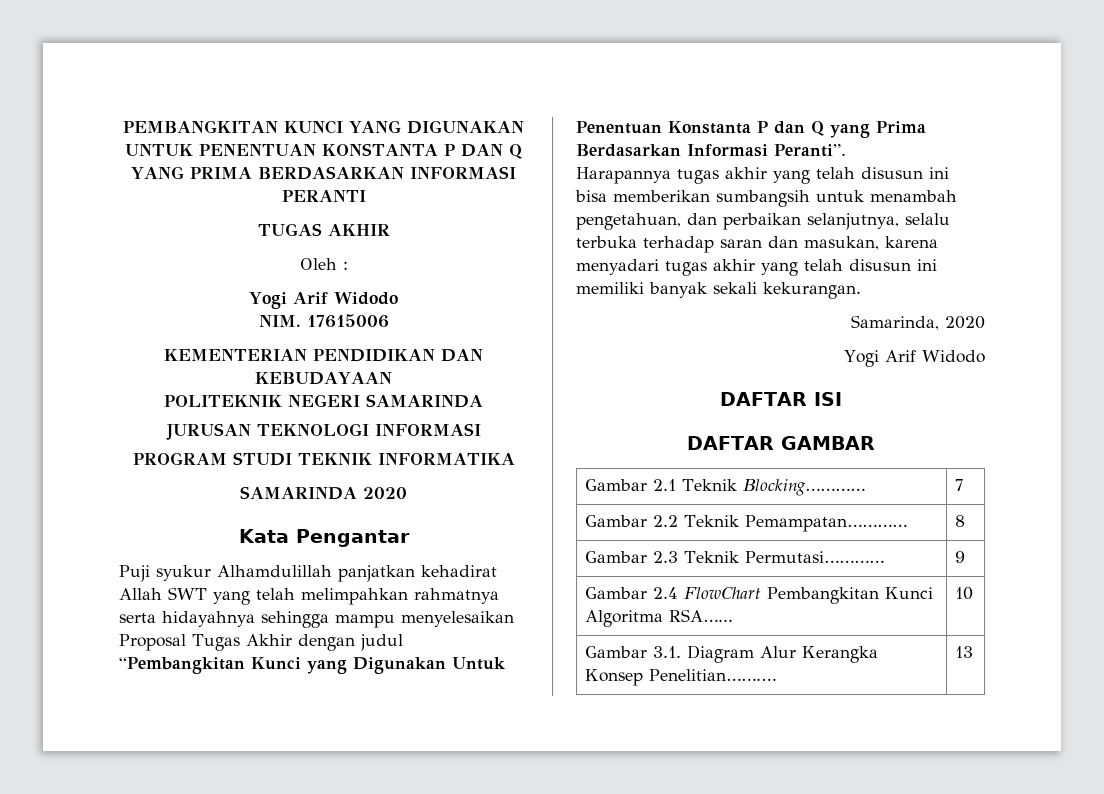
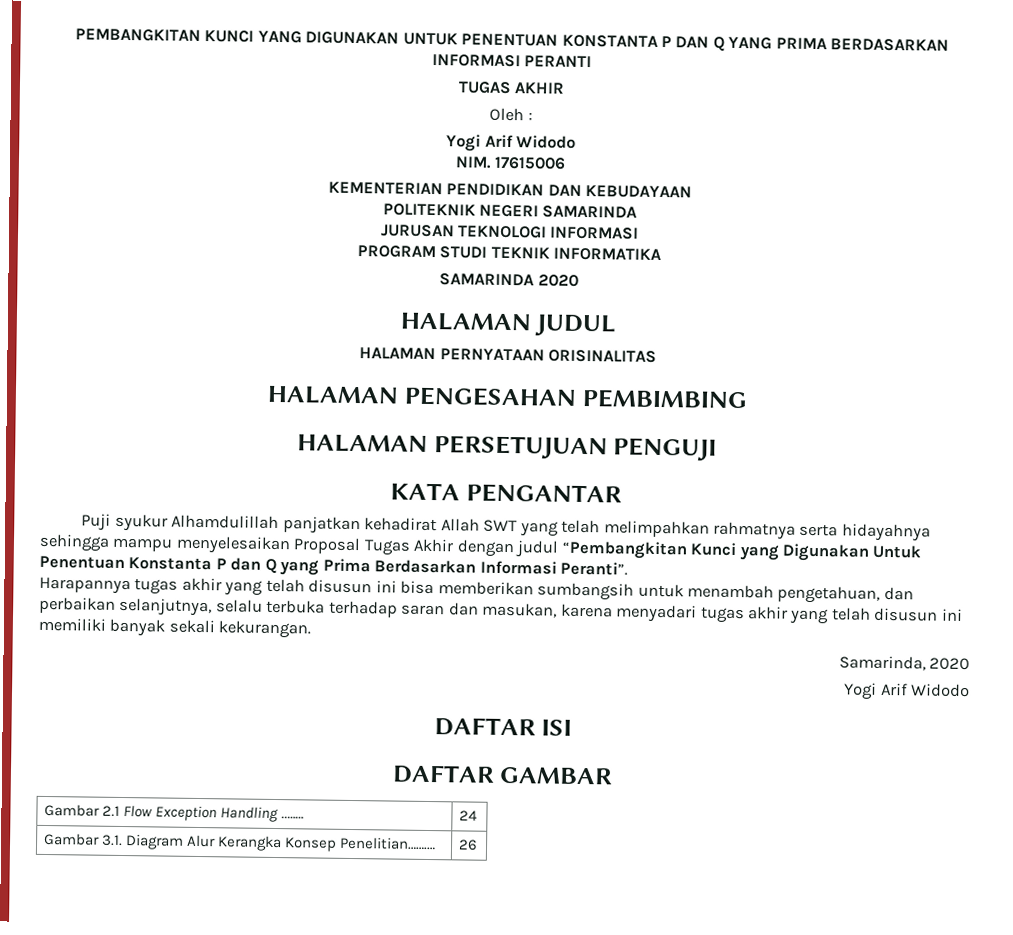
[238,529,410,547] Kata Pengantar -> [399,312,617,337] [359,347,657,363] [267,385,748,410] [296,434,718,461] [390,482,622,504] HALAMAN JUDUL // HALAMAN PERNYATAAN ORISINALITAS // HALAMAN PENGESAHAN PEMBIMBING // HALAMAN PERSETUJUAN PENGUJI // KATA PENGANTAR
[682,479,866,496] [955,479,964,491] [585,515,908,532] [955,515,966,527] [585,551,885,563] [955,551,966,563] [585,587,934,604] [585,609,734,627] [955,587,974,600] Teknik Blocking………… | 7 // Gambar 2.2 Teknik Pemampatan………… | 8 // Gambar 2.3 Teknik Permutasi………… | 9 // Gambar 2.4 FlowChart Pembangkitan Kunci Algoritma RSA…... | 10 -> [123,805,305,823] [459,810,479,821] Flow Exception Handling ..…… | 24
[955,646,974,658] 13 -> [458,839,479,851] 26

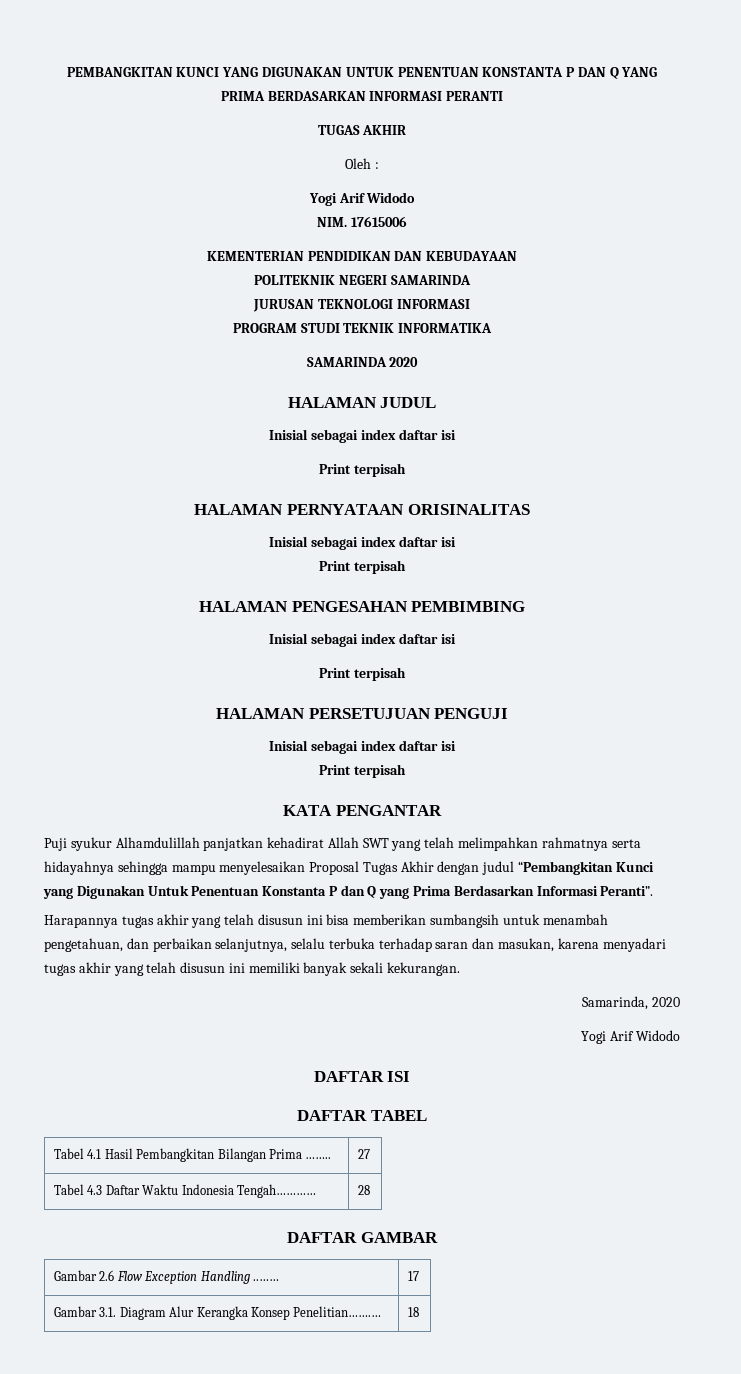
[359,347,657,363] [267,385,748,410] [296,434,718,461] HALAMAN PERNYATAAN ORISINALITAS // HALAMAN PENGESAHAN PEMBIMBING // HALAMAN PERSETUJUAN PENGUJI -> [269,429,456,443] [319,463,406,477] [194,504,530,515] [269,536,456,550] [319,560,406,574] [198,601,526,612] [269,633,456,647] [319,667,406,681] [215,708,509,719] [269,740,456,754] [319,764,406,778] Inisial sebagai index daftar isi // Print terpisah // HALAMAN PERNYATAAN ORISINALITAS // Inisial sebagai index daftar isi // Print terpisah // HALAMAN PENGESAHAN PEMBIMBING // Inisial sebagai index daftar isi // Print terpisah // HALAMAN PERSETUJUAN PENGUJI // Inisial sebagai index daftar isi // Print terpisah
(573, 727) none -> [297,1110,427,1121] [54,1148,332,1162] [358,1149,371,1159] [54,1184,316,1198] [358,1185,371,1195] // DAFTAR TABEL // Tabel 4.1 Hasil Pembangkitan Bilangan Prima …….. | 27 // Tabel 4.3 Daftar Waktu Indonesia Tengah………… | 28
[102,805,121,817] 2.1 -> [99,1270,115,1281] 2.6
[459,810,479,821] 24 -> [408,1271,420,1281] 17
[458,839,479,851] 26 -> [408,1307,420,1317] 18

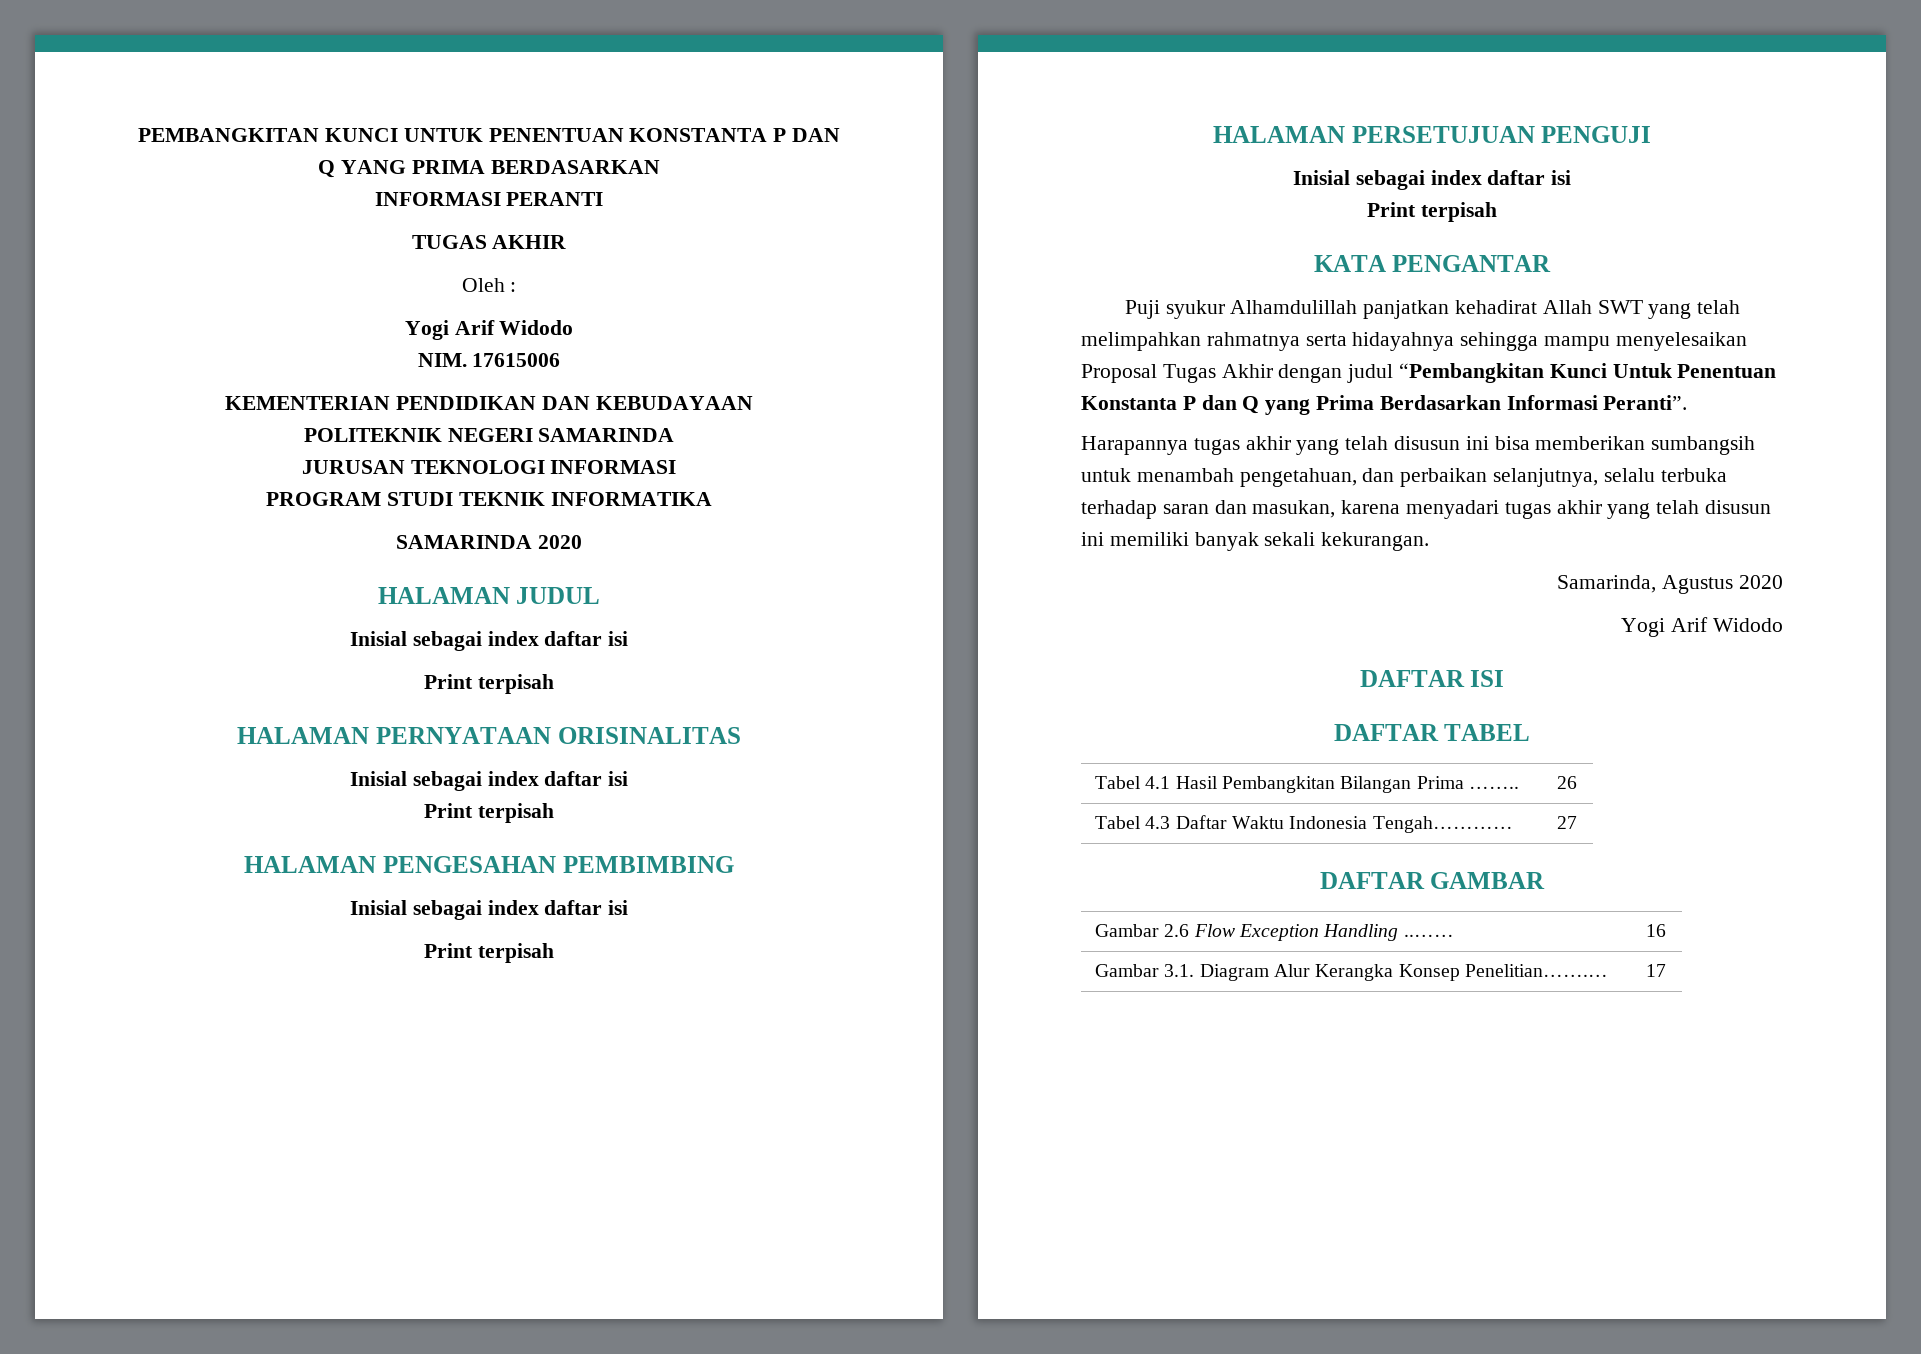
[222,67,342,77] YANG DIGUNAKAN -> (398, 135) none
(366, 96) none -> (660, 167) //
[43,885,145,899] yang Digunakan -> (1607, 370) none
(649, 1003) none -> [1662,575,1734,594] Agustus
[358,1149,371,1159] 27 -> [1557,776,1578,789] 26
[358,1185,371,1195] 28 -> [1557,816,1578,829] 27
[408,1271,420,1281] 17 -> [1646,924,1667,937] 16
[408,1307,420,1317] 18 -> [1646,964,1667,977] 17

